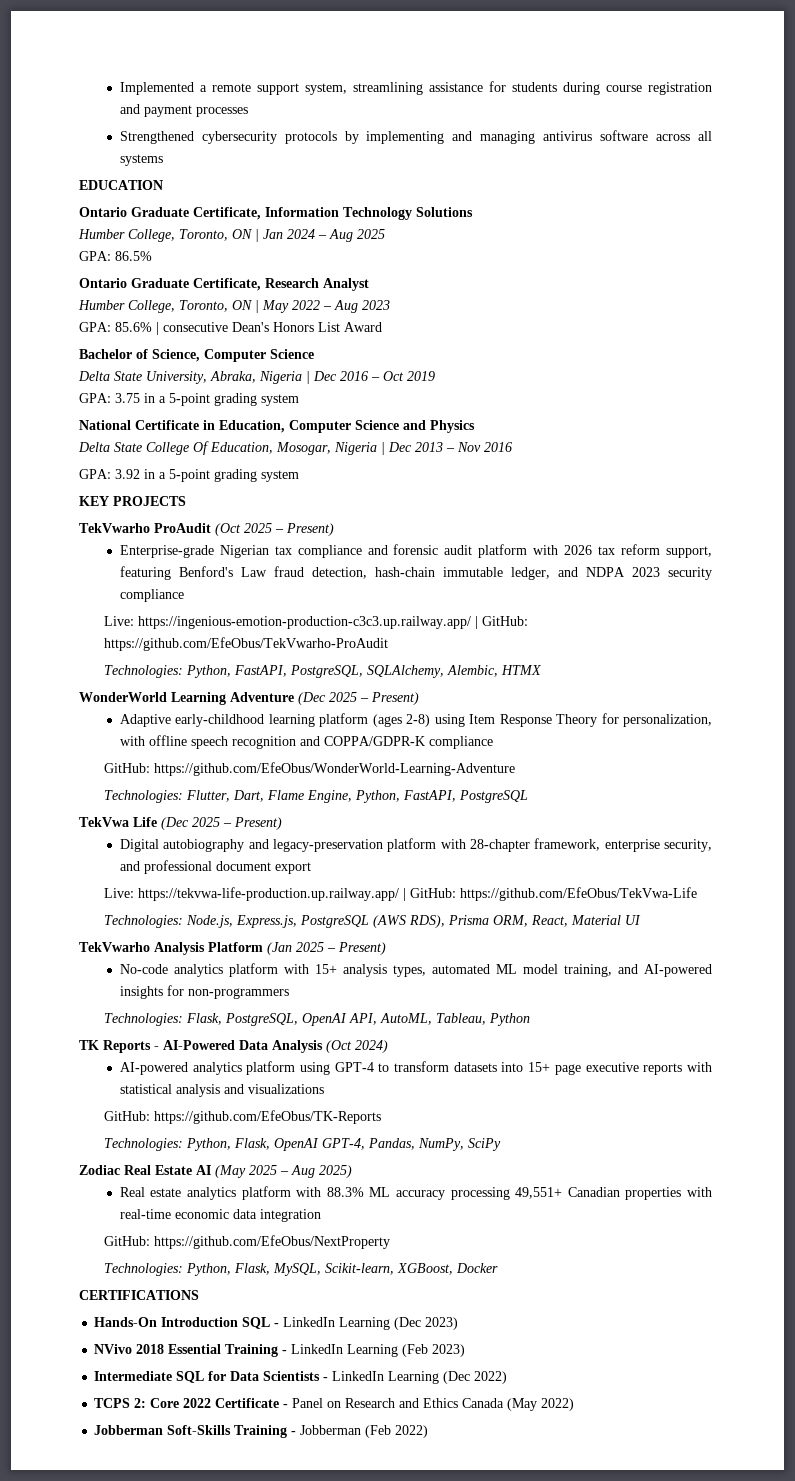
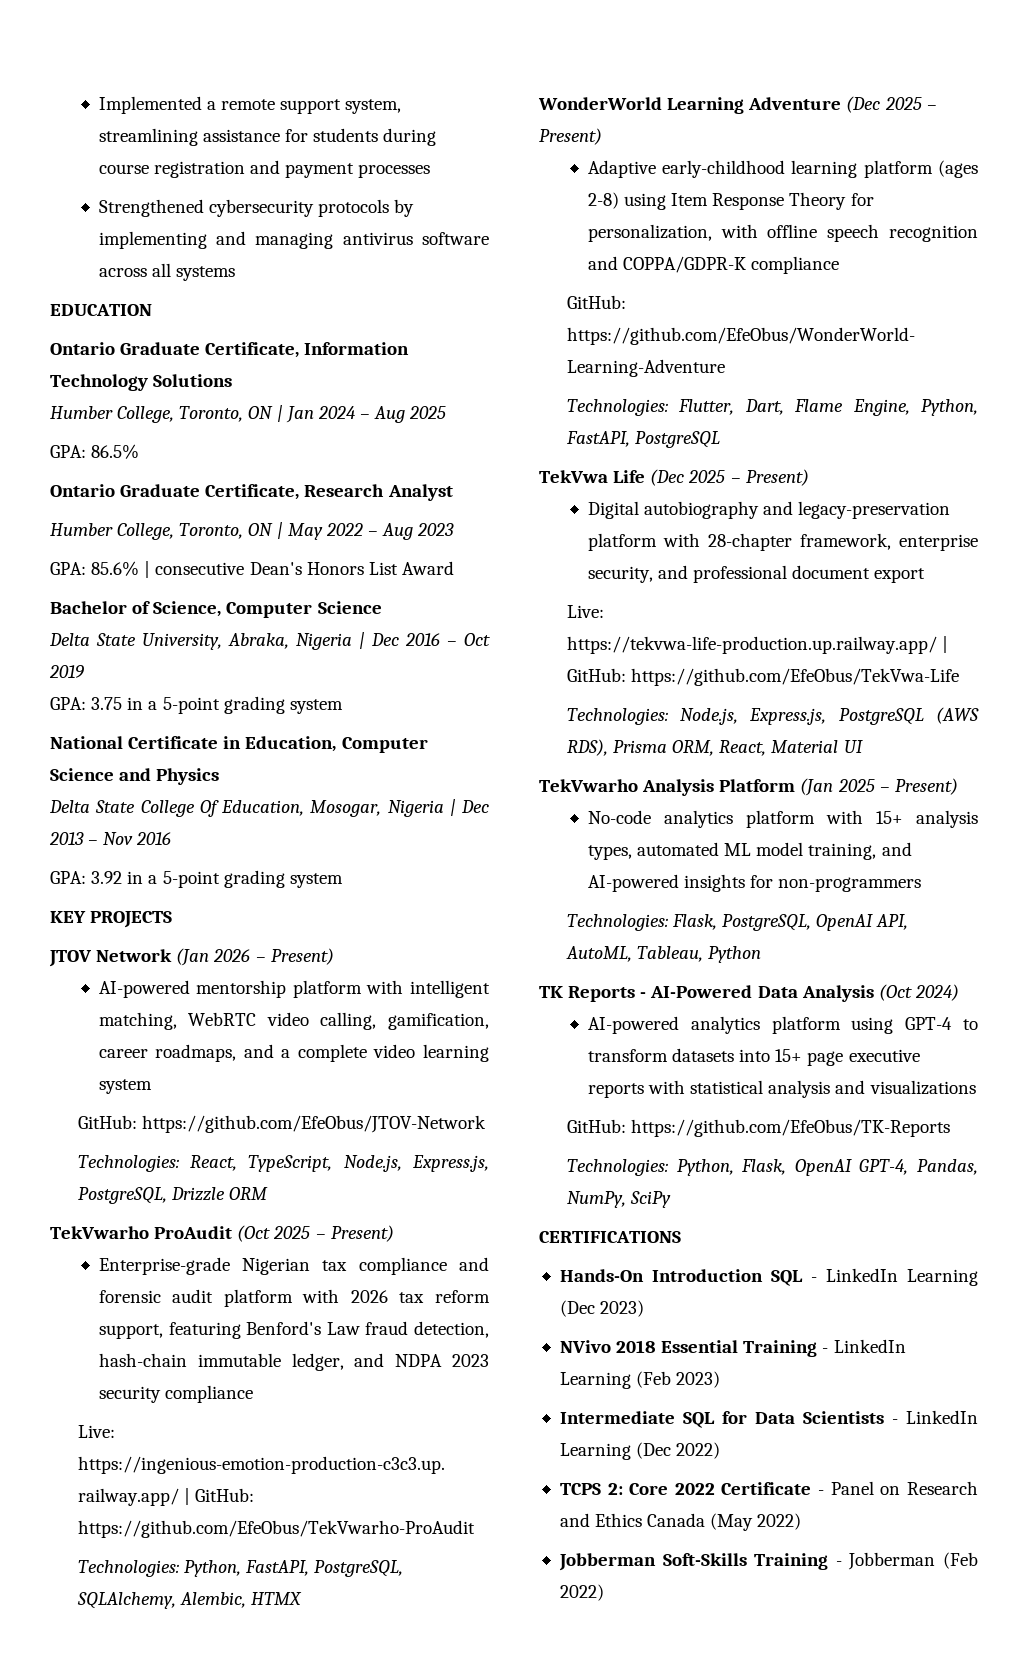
(186, 501) none -> [49,948,334,967] [98,980,491,998] [98,1012,490,1030] [98,1044,490,1062] [98,1079,152,1094] [77,1115,487,1133] [77,1155,490,1172] [77,1187,269,1204] // JTOV Network (Jan 2026 – Present) // AI-powered mentorship platform with intelligent matching, WebRTC video calling, gamification, career roadmaps, and a complete video learning system // GitHub: https://github.com/EfeObus/JTOV-Network // Technologies: React, TypeScript, Node.js, Express.js, PostgreSQL, Drizzle ORM
[79,1165,352,1178] [119,1186,712,1200] [119,1209,321,1222] [104,1235,391,1249] [104,1263,499,1276] // Zodiac Real Estate AI (May 2025 – Aug 2025) // Real estate analytics platform with 88.3% ML accuracy processing 49,551+ Canadian properties with real-time economic data integration // GitHub: https://github.com/EfeObus/NextProperty // Technologies: Python, Flask, MySQL, Scikit-learn, XGBoost, Docker -> (672, 1199) none

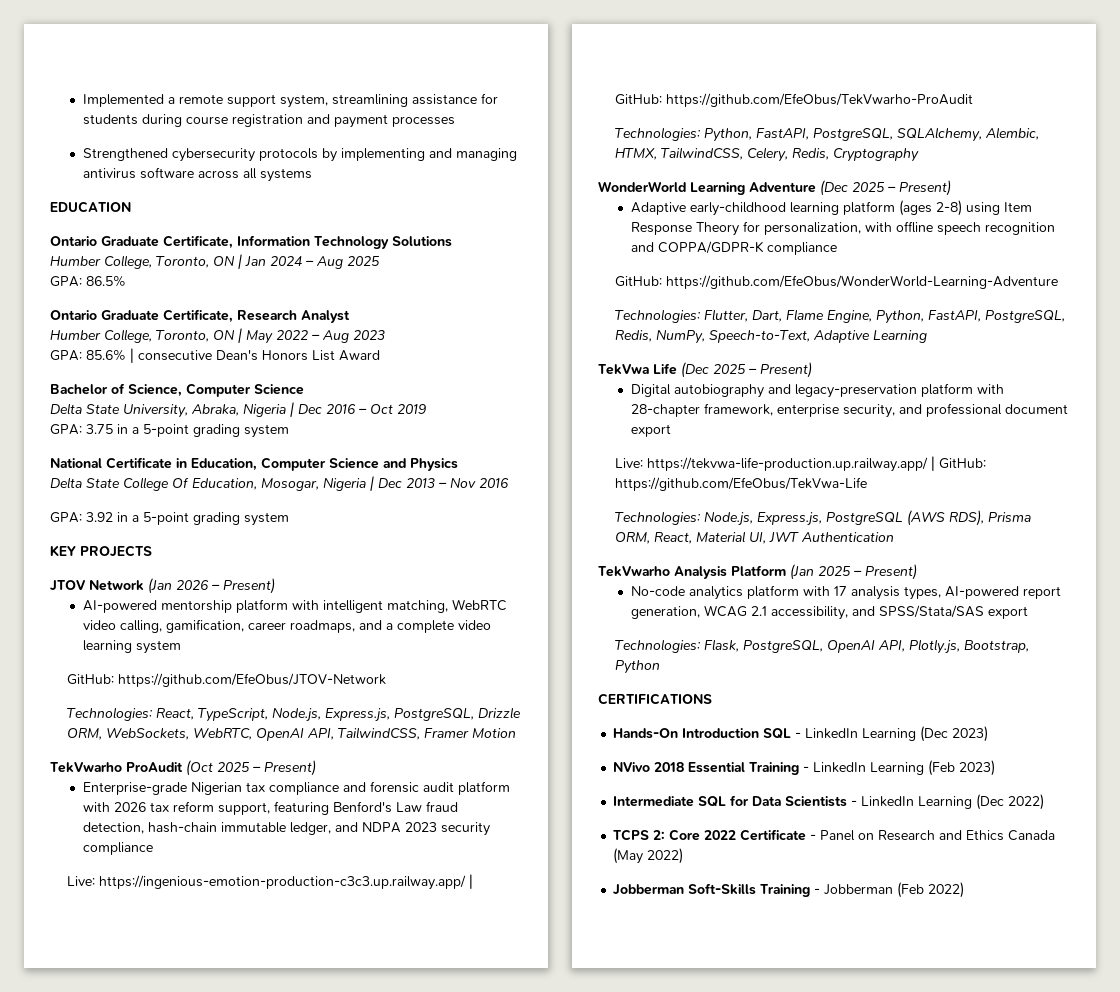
[229,1187,269,1200] ORM -> [67,727,517,741] ORM, WebSockets, WebRTC, OpenAI API, TailwindCSS, Framer Motion
[251,1592,303,1605] HTMX -> [615,147,920,162] HTMX, TailwindCSS, Celery, Redis, Cryptography
[635,431,721,448] PostgreSQL -> [985,310,1066,323] [615,329,928,344] PostgreSQL, Redis, NumPy, Speech-to-Text, Adaptive Learning
[843,740,863,753] UI -> [749,532,895,544] UI, JWT Authentication
[875,811,903,824] 15+ -> [833,586,847,596] 17
[636,842,912,860] [587,874,922,892] automated ML model training, and AI-powered insights for non-programmers -> [944,586,1061,599] [630,605,1028,620] AI-powered report generation, WCAG 2.1 accessibility, and SPSS/Stata/SAS export
[565,946,704,962] AutoML, Tableau, -> [909,639,1030,654] Plotly.js, Bootstrap,
[539,984,959,1002] [587,1016,978,1034] [587,1048,920,1066] [587,1080,976,1098] [566,1119,951,1137] [566,1159,978,1176] [566,1191,672,1208] // TK Reports - AI-Powered Data Analysis (Oct 2024) // AI-powered analytics platform using GPT-4 to transform datasets into 15+ page executive reports with statistical analysis and visualizations // GitHub: https://github.com/EfeObus/TK-Reports // Technologies: Python, Flask, OpenAI GPT-4, Pandas, NumPy, SciPy -> (661, 667) none

